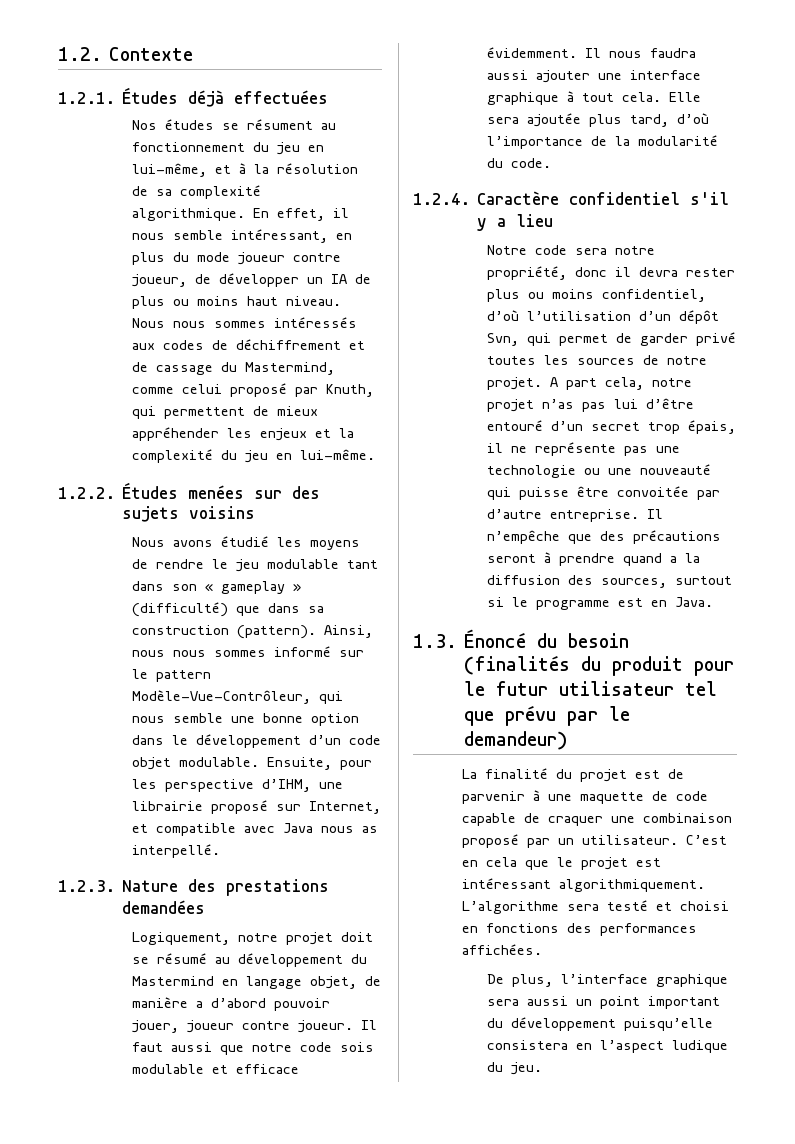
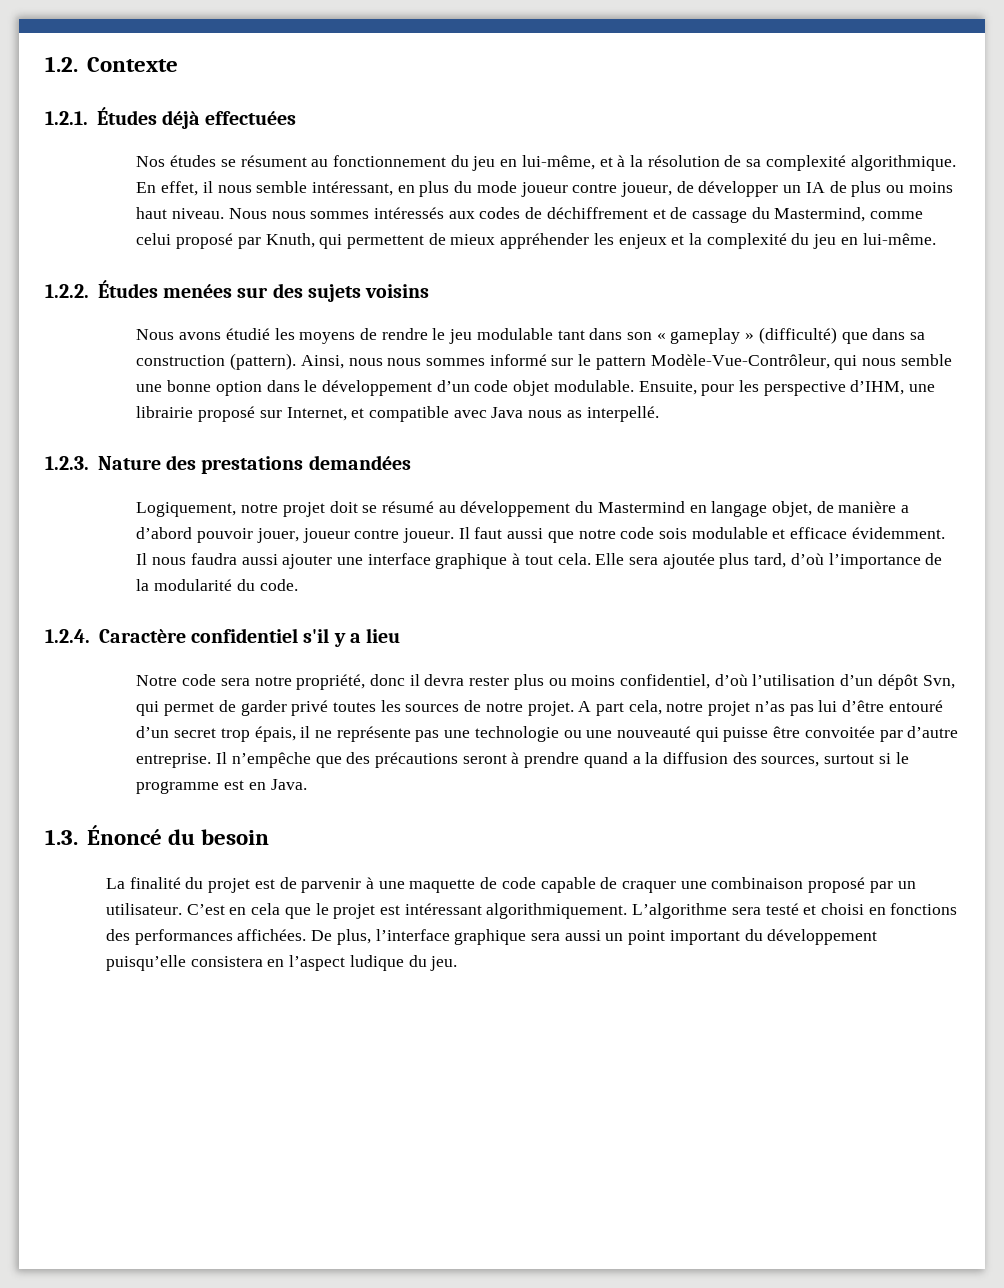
[464,655,735,676] [464,681,718,696] [464,705,631,726] [464,731,569,750] (finalités du produit pour le futur utilisateur tel que prévu par le demandeur) -> (269, 837) none
(543, 949) // -> (307, 935) none

